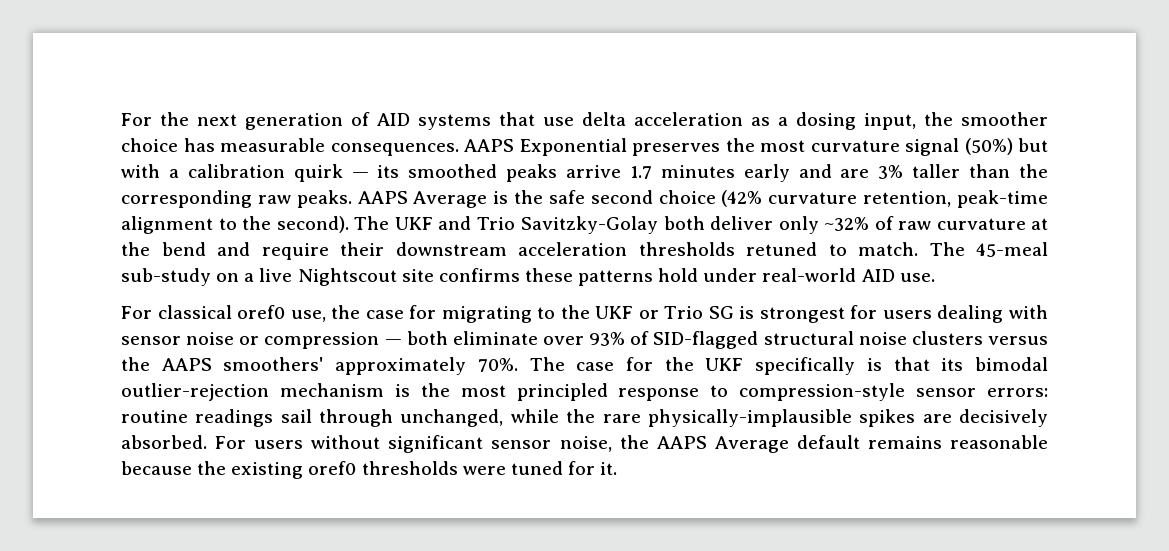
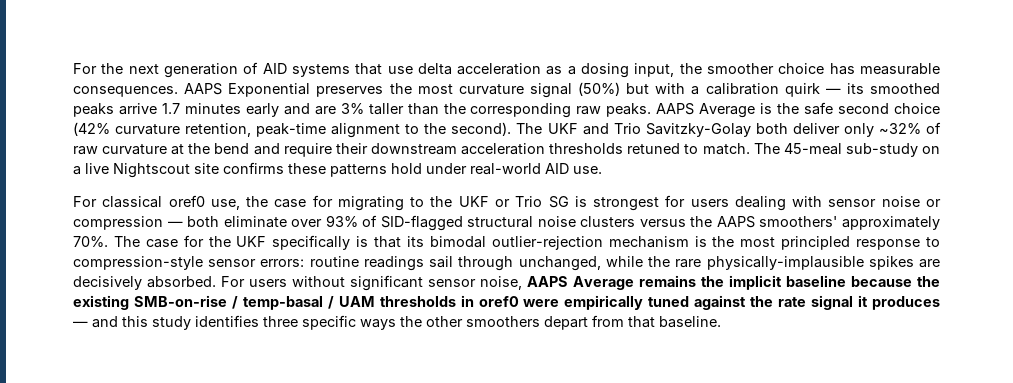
[619,435,1048,453] [121,461,618,479] the AAPS Average default remains reasonable because the existing oref0 thresholds were tuned for it. -> [527,275,940,290] [73,295,941,310] [73,315,721,330] AAPS Average remains the implicit baseline because the existing SMB-on-rise / temp-basal / UAM thresholds in oref0 were empirically tuned against the rate signal it produces — and this study identifies three specific ways the other smoothers depart from that baseline.

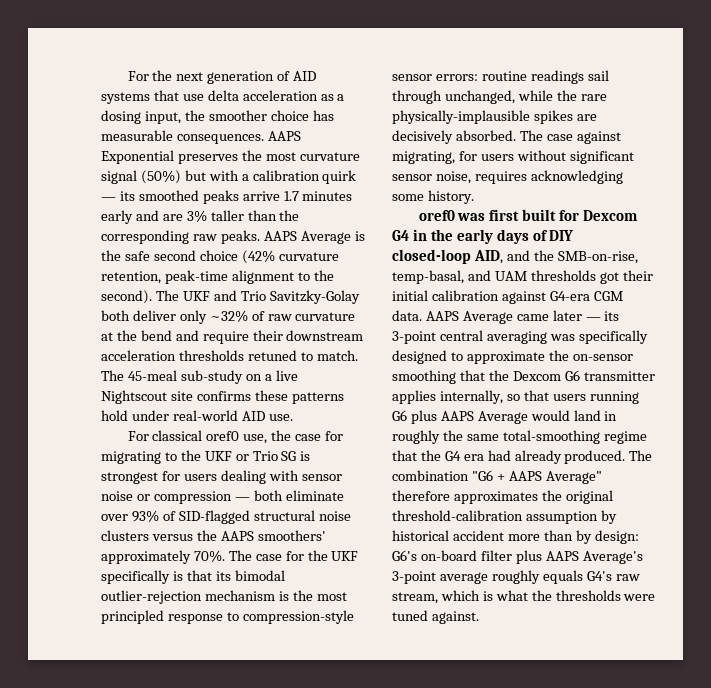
[221,276,245,287] For -> [519,130,621,144] [392,151,477,164] The case against migrating, for
[527,275,940,290] [73,295,941,310] [73,315,721,330] AAPS Average remains the implicit baseline because the existing SMB-on-rise / temp-basal / UAM thresholds in oref0 were empirically tuned against the rate signal it produces — and this study identifies three specific ways the other smoothers depart from that baseline. -> [474,170,623,184] [392,190,474,204] [418,209,639,221] [392,229,574,244] [392,249,638,264] [392,270,653,284] [392,290,623,304] [392,310,620,324] [392,330,648,344] [392,350,633,364] [392,370,655,384] [392,390,639,404] [392,410,618,424] [392,430,647,444] [392,450,653,464] [392,470,602,484] [392,490,613,504] [392,510,617,524] [392,530,639,544] [392,550,643,564] [392,570,640,584] [392,590,656,604] [392,610,479,624] requires acknowledging some history. // oref0 was first built for Dexcom G4 in the early days of DIY closed-loop AID, and the SMB-on-rise, temp-basal, and UAM thresholds got their initial calibration against G4-era CGM data. AAPS Average came later — its 3-point central averaging was specifically designed to approximate the on-sensor smoothing that the Dexcom G6 transmitter applies internally, so that users running G6 plus AAPS Average would land in roughly the same total-smoothing regime that the G4 era had already produced. The combination "G6 + AAPS Average" therefore approximates the original threshold-calibration assumption by historical accident more than by design: G6's on-board filter plus AAPS Average's 3-point average roughly equals G4's raw stream, which is what the thresholds were tuned against.

